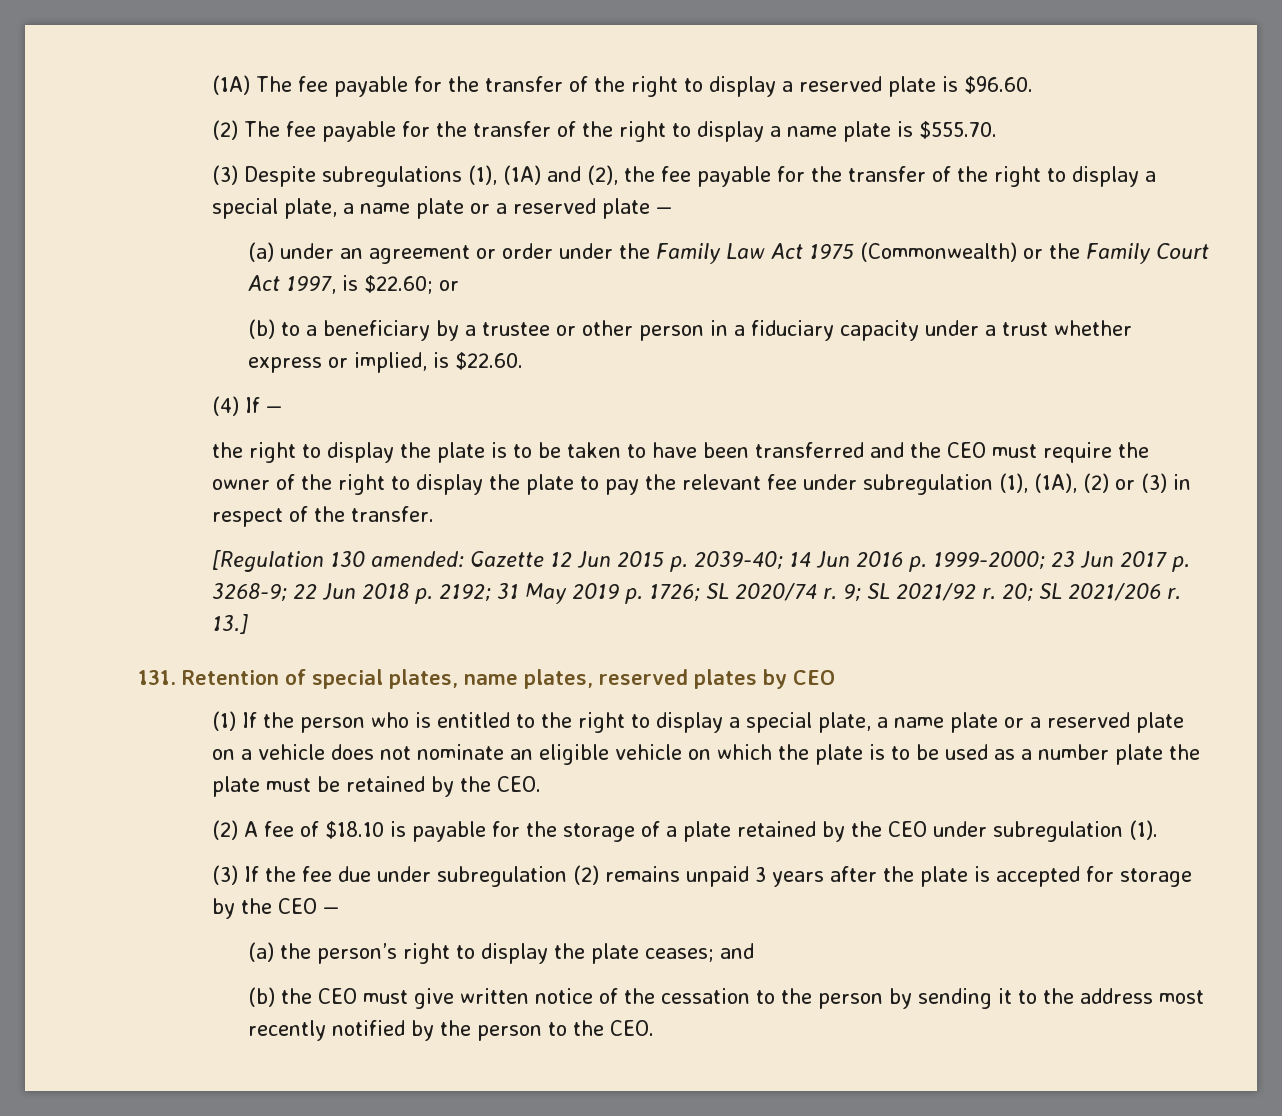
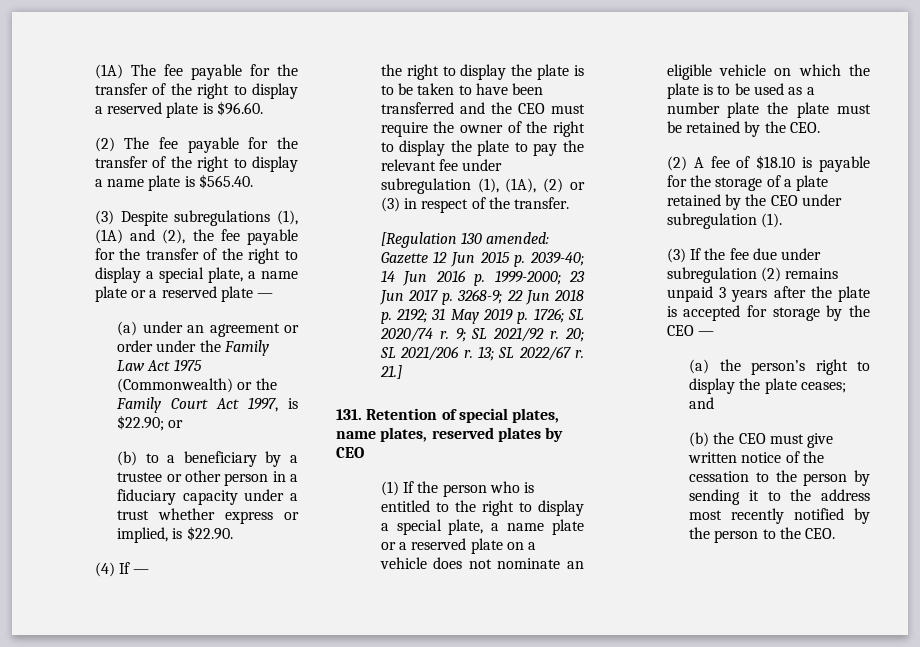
[918,121,997,139] $555.70. -> [199,174,254,189] $565.40.
[364,275,434,294] $22.60; -> [117,415,165,431] $22.90;
[455,352,524,370] $22.60. -> [186,526,233,541] $22.90.
[211,614,248,634] 13.] -> [477,346,584,361] [379,365,402,379] 13; SL 2022/67 r. 21.]

